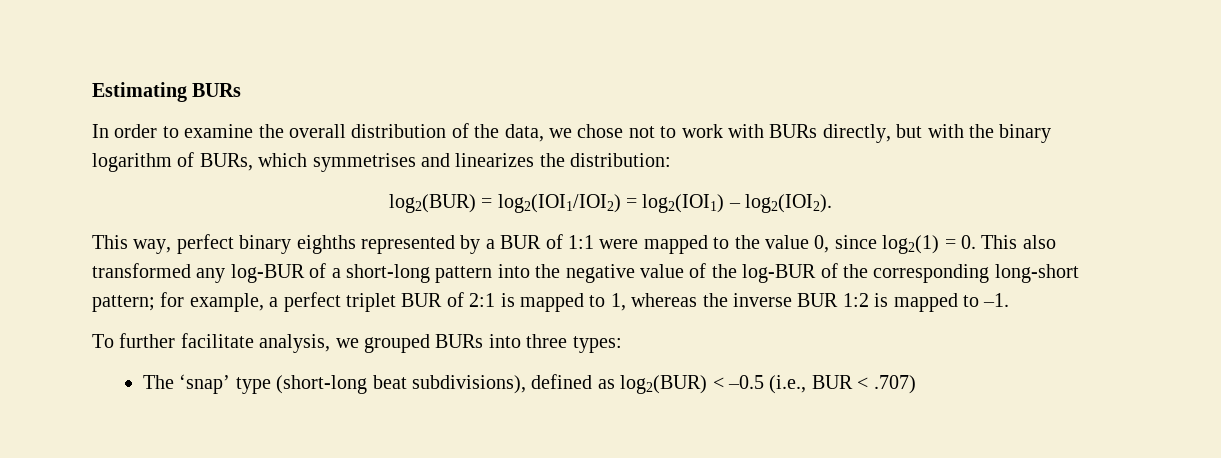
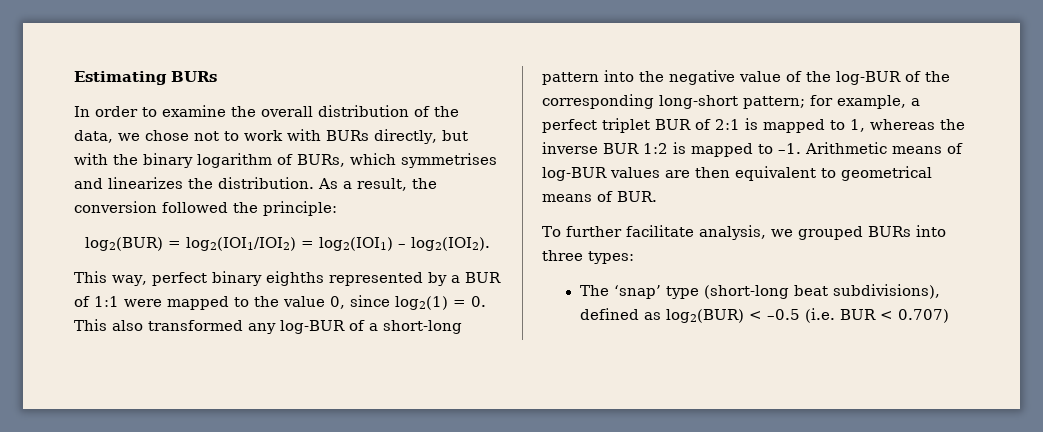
[570,153,672,167] distribution: -> [218,177,437,191] [74,201,337,216] distribution. As a result, the conversion followed the principle:
(1010, 300) none -> [805,142,963,154] [542,166,932,181] [542,191,657,202] Arithmetic means of log-BUR values are then equivalent to geometrical means of BUR.
[769,375,807,394] (i.e., -> [804,308,835,323] (i.e.
[873,375,916,394] .707) -> [897,309,949,323] 0.707)

